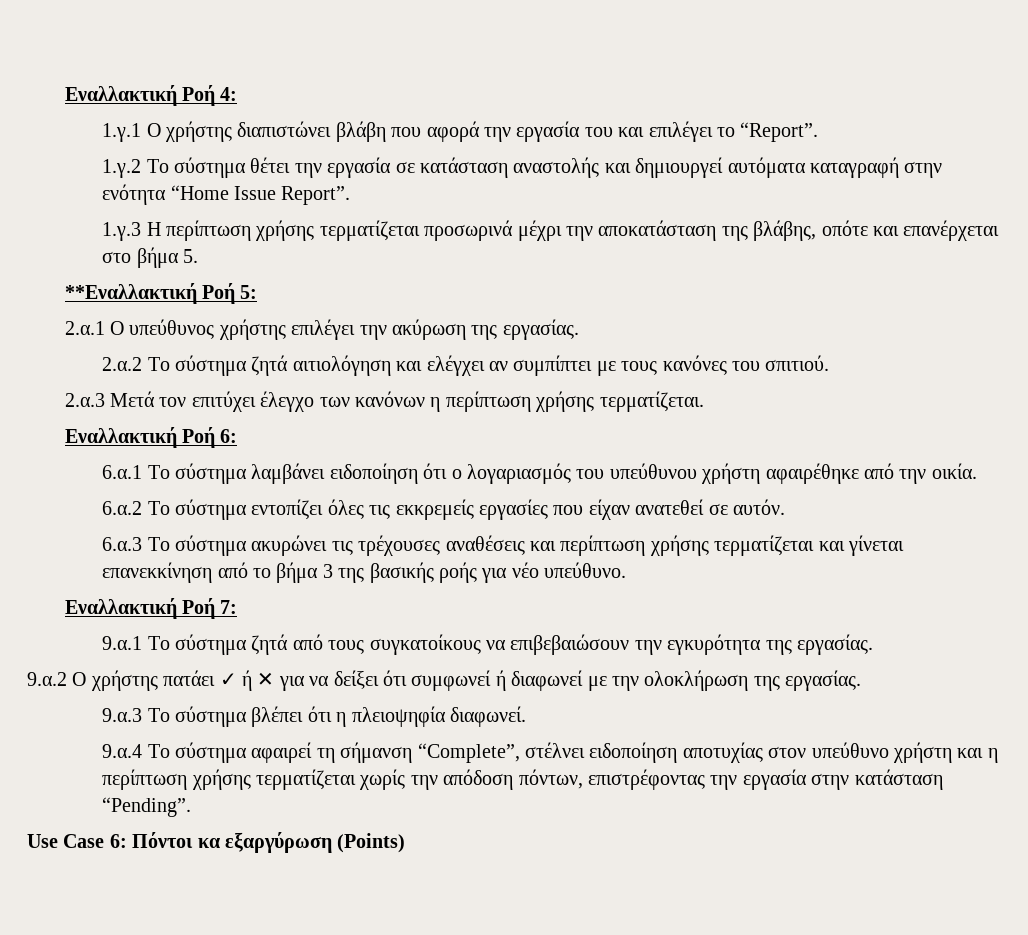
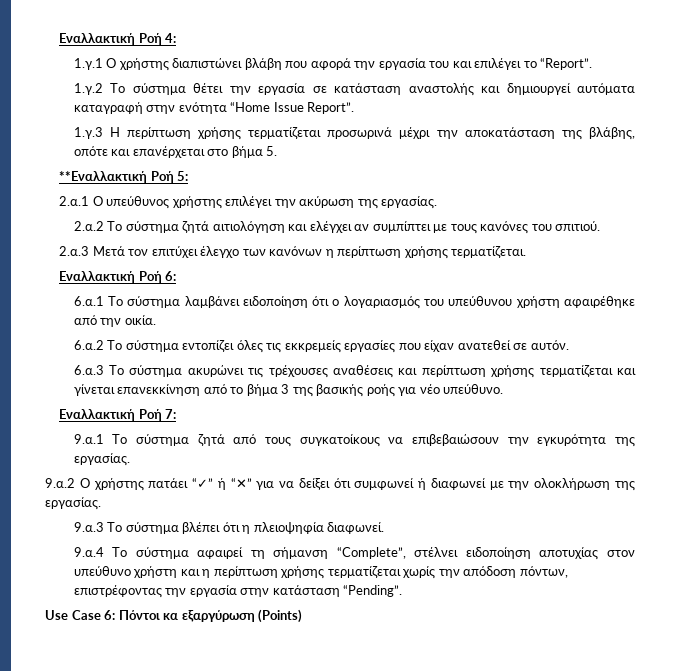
[219,670,275,691] ✓ ή ✕ -> [192,478,252,490] “✓” ή “✕”

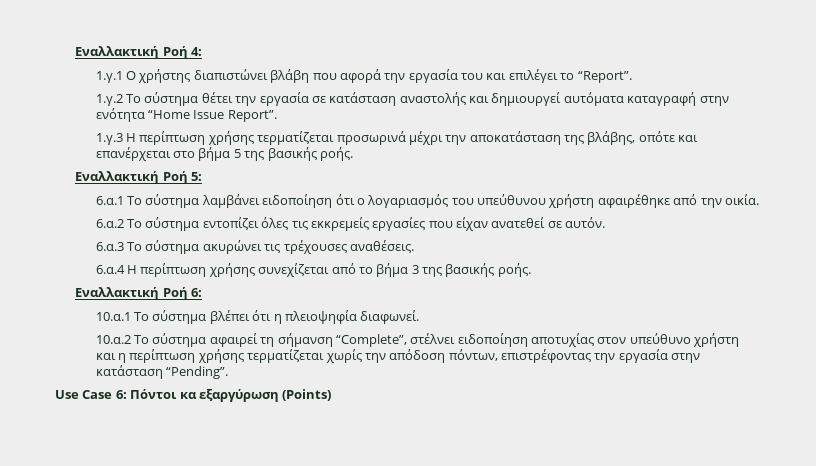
[266,146,278,156] [59,171,189,183] [59,196,438,209] [73,221,601,234] [59,246,527,259] [59,271,177,283] 5. // **Εναλλακτική Ροή 5: // 2.α.1 Ο υπεύθυνος χρήστης επιλέγει την ακύρωση της εργασίας. // 2.α.2 Το σύστημα ζητά αιτιολόγηση και ελέγχει αν συμπίπτει με τους κανόνες του σπιτιού. // 2.α.3 Μετά τον επιτύχει έλεγχο των κανόνων η περίπτωση χρήσης τερματίζεται. // Εναλλακτική Ροή 6: -> [233,147,353,161] [75,171,203,184] 5 της βασικής ροής. // Εναλλακτική Ροή 5:
[333,365,636,378] [73,384,201,396] αναθέσεις και περίπτωση χρήσης τερματίζεται και γίνεται επανεκκίνηση -> [349,240,414,253] [95,263,330,277] αναθέσεις. // 6.α.4 Η περίπτωση χρήσης συνεχίζεται
[366,384,504,397] [59,409,177,421] [73,434,635,447] [73,453,130,466] [45,478,635,491] [45,497,101,510] [73,522,104,532] ροής για νέο υπεύθυνο. // Εναλλακτική Ροή 7: // 9.α.1 Το σύστημα ζητά από τους συγκατοίκους να επιβεβαιώσουν την εγκυρότητα της εργασίας. // 9.α.2 Ο χρήστης πατάει “✓” ή “✕” για να δείξει ότι συμφωνεί ή διαφωνεί με την ολοκλήρωση της εργασίας. // 9.α.3 -> [497,263,531,277] [75,287,203,300] [95,312,131,321] ροής. // Εναλλακτική Ροή 6: // 10.α.1
[73,547,104,557] 9.α.4 -> [95,335,131,344] 10.α.2

